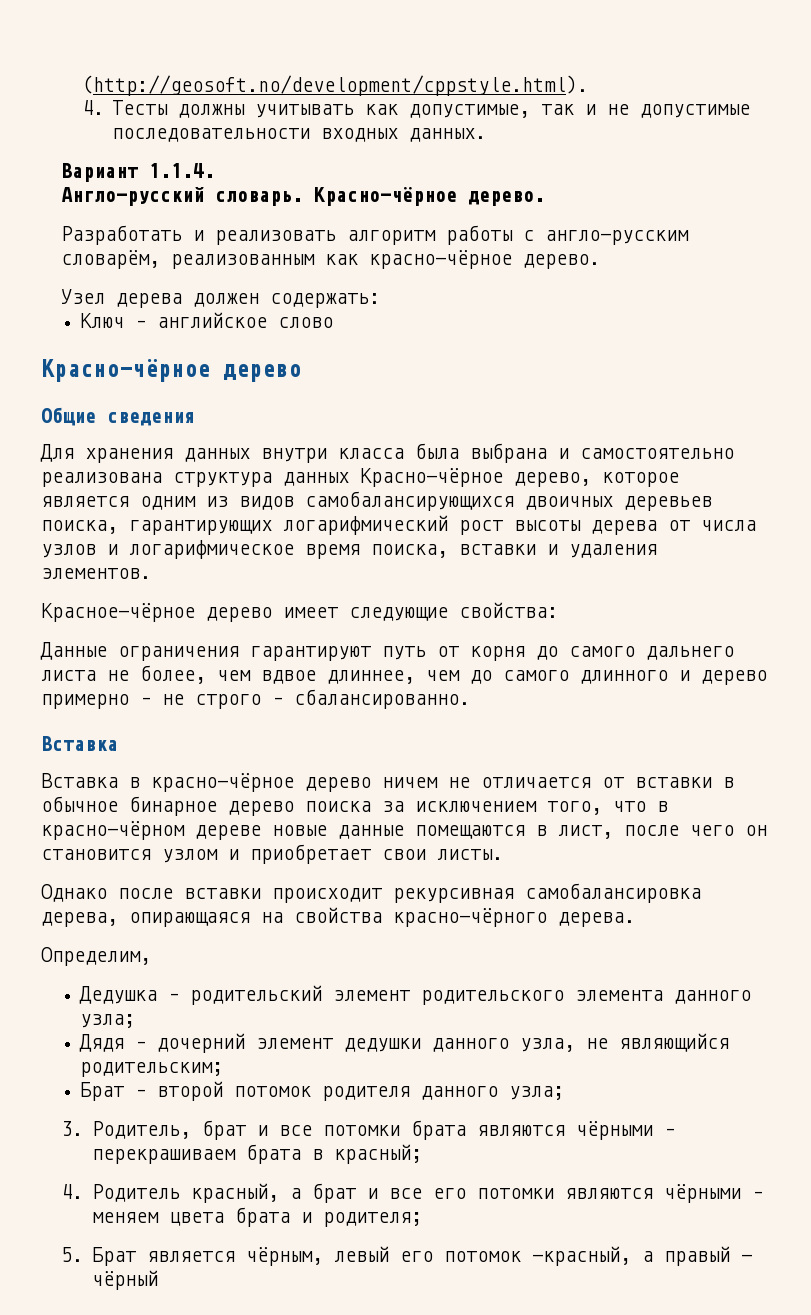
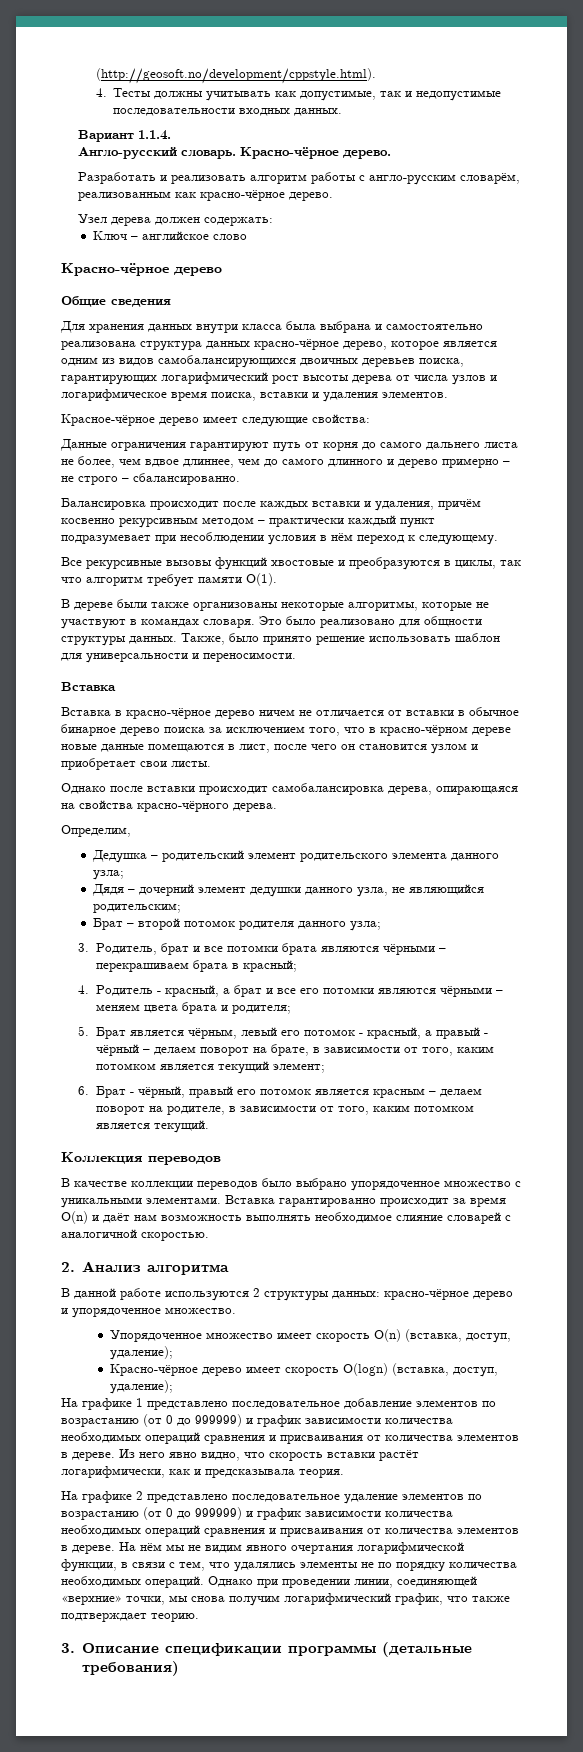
[607,104,751,118] не допустимые -> [416,90,502,101] недопустимые
[360,468,503,487] Красно-чёрное -> [254,339,339,350] красно-чёрное
(470, 699) none -> [61,498,481,511] [61,515,435,528] [61,532,498,545] [61,557,521,570] [61,573,277,587] [61,599,489,611] [61,616,482,629] [61,633,500,646] [61,652,296,663] // Балансировка происходит после каждых вставки и удаления, причём косвенно рекурсивным методом – практически каждый пункт подразумевает при несоблюдении условия в нём переход к следующему. // Все рекурсивные вызовы функций хвостовые и преобразуются в циклы, так что алгоритм требует памяти О(1). // В дереве были также организованы некоторые алгоритмы, которые не участвуют в командах словаря. Это было реализовано для общности структуры данных. Также, было принято решение использовать шаблон для универсальности и переносимости.
[393,888,514,903] рекурсивная -> (268, 790) none
(180, 1193) none -> [156,991,161,994] -
[531,1246,631,1266] -красный, -> [358,1027,421,1039] - красный,
(158, 1280) none -> [142,1044,494,1056] [95,1061,325,1074] [78,1086,482,1098] [95,1105,474,1115] [95,1120,209,1133] [61,1152,221,1165] [61,1178,521,1191] [61,1195,506,1208] [61,1211,511,1224] [61,1229,209,1241] [61,1261,229,1275] [61,1288,513,1301] [61,1307,236,1318] [109,1329,511,1343] [109,1346,173,1360] [109,1363,498,1377] [109,1380,173,1394] [61,1398,496,1410] [61,1414,453,1427] [61,1432,519,1444] [61,1449,419,1461] [61,1466,344,1478] [61,1491,482,1504] [61,1507,453,1520] [61,1525,519,1537] [61,1542,464,1554] [61,1559,517,1572] [61,1576,477,1588] [61,1593,510,1606] [61,1613,199,1622] [61,1642,472,1657] [81,1661,179,1676] – делаем поворот на брате, в зависимости от того, каким потомком является текущий элемент; // 6. Брат - чёрный, правый его потомок является красным – делаем поворот на родителе, в зависимости от того, каким потомком является текущий. // Коллекция переводов // В качестве коллекции переводов было выбрано упорядоченное множество с уникальными элементами. Вставка гарантированно происходит за время О(n) и даёт нам возможность выполнять необходимое слияние словарей с аналогичной скоростью. // 2. Анализ алгоритма // В данной работе используются 2 структуры данных: красно-чёрное дерево и упорядоченное множество. // Упорядоченное множество имеет скорость О(n) (вставка, доступ, удаление); // Красно-чёрное дерево имеет скорость O(logn) (вставка, доступ, удаление); // На графике 1 представлено последовательное добавление элементов по возрастанию (от 0 до 999999) и график зависимости количества необходимых операций сравнения и присваивания от количества элементов в дереве. Из него явно видно, что скорость вставки растёт логарифмически, как и предсказывала теория. // На графике 2 представлено последовательное удаление элементов по возрастанию (от 0 до 999999) и график зависимости количества необходимых операций сравнения и присваивания от количества элементов в дереве. На нём мы не видим явного очертания логарифмической функции, в связи с тем, что удалялись элементы не по порядку количества необходимых операций. Однако при проведении линии, соединяющей «верхние» точки, мы снова получим логарифмический график, что также подтверждает теорию. // 3. Описание спецификации программы (детальные требования)

